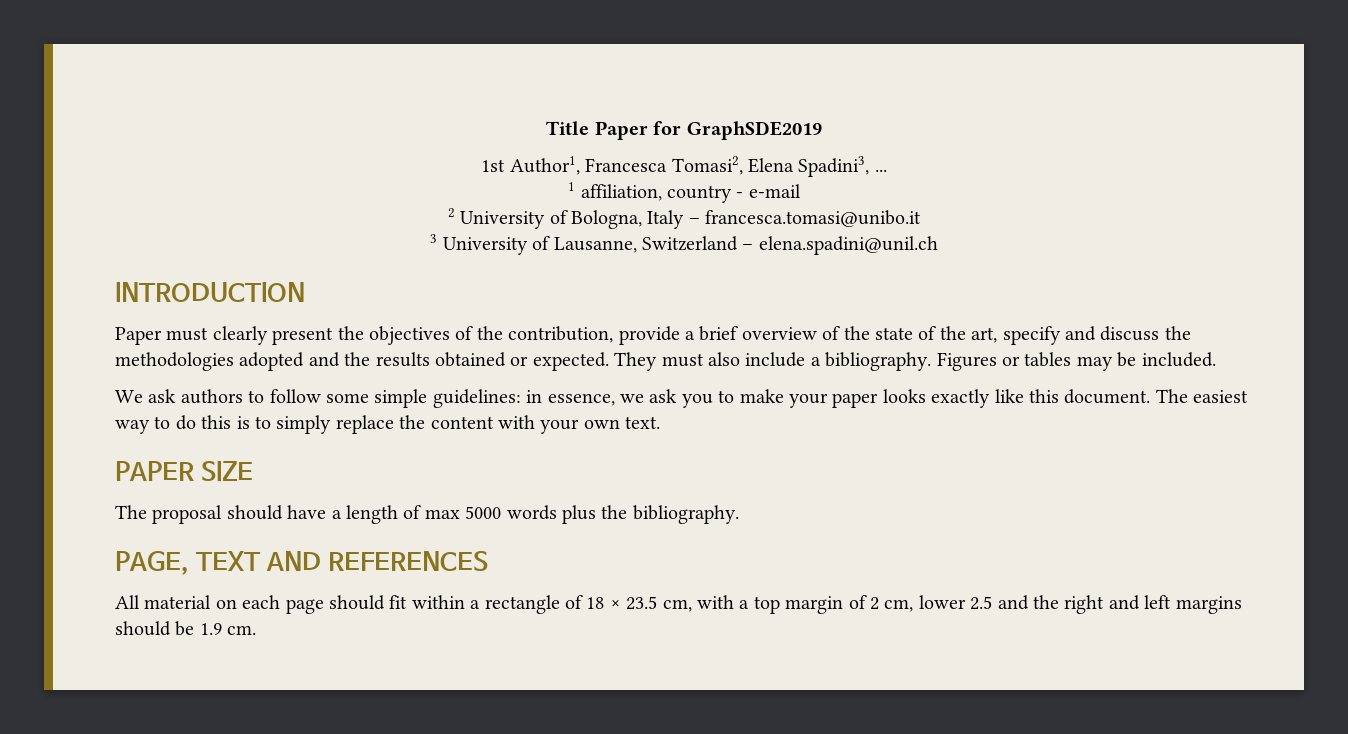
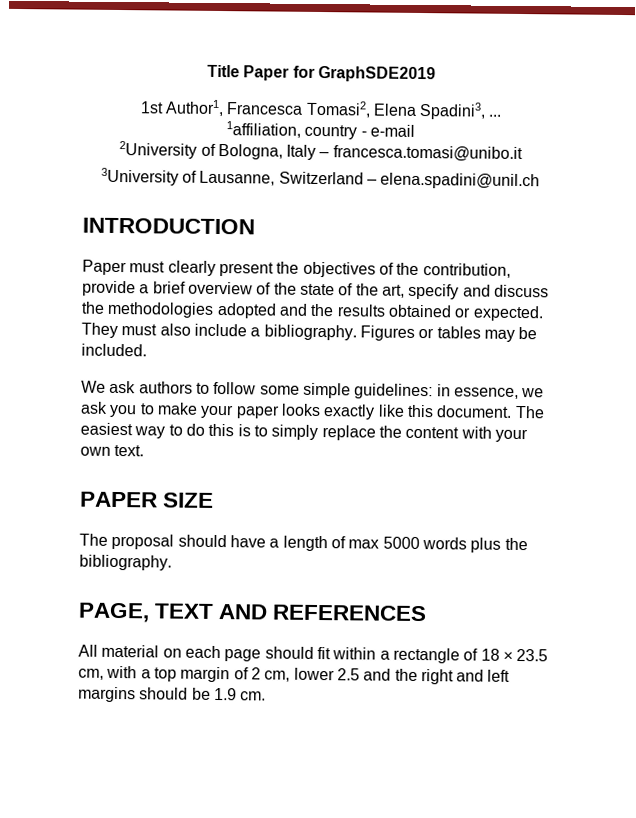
[568,182,662,201] 1 affiliation, -> [226,121,302,138] 1affiliation,
[447,208,546,229] 2 University -> [119,141,198,159] 2University
[430,234,528,255] 3 University -> [100,167,179,186] 3University

